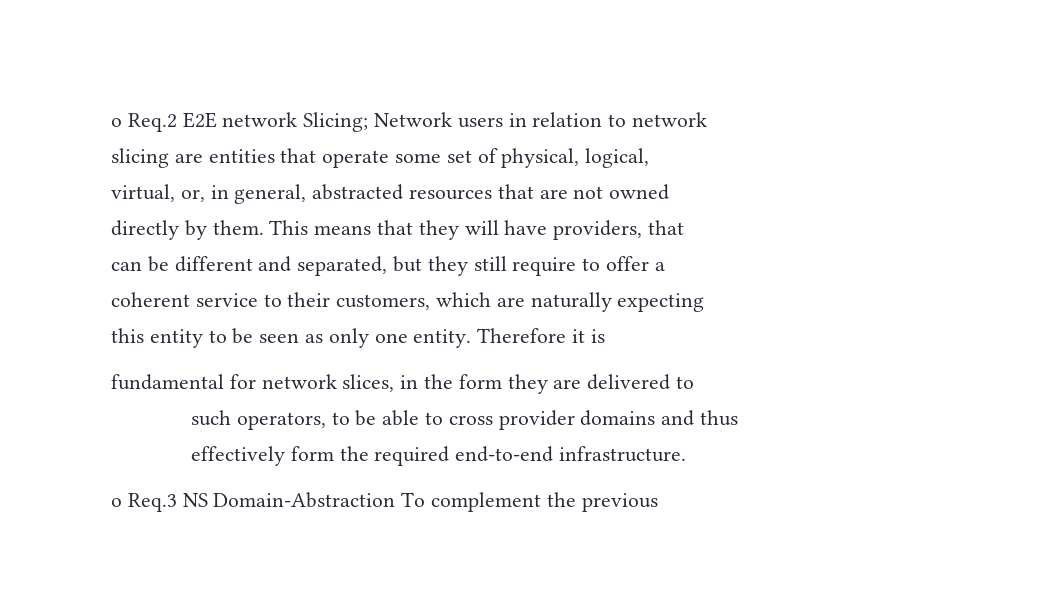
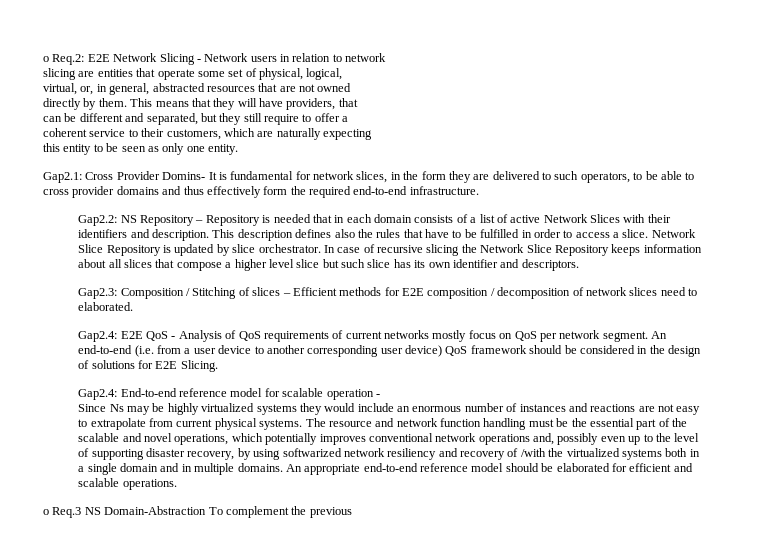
[111,112,369,132] o Req.2 E2E network Slicing; -> [43,53,201,65] o Req.2: E2E Network Slicing -
[477,328,605,343] Therefore it is // -> [43,171,227,183] // Gap2.1: Cross Provider Domins- It is
(695, 382) // -> (551, 176) none
(738, 418) // -> (204, 190) none
(686, 454) none -> [78,214,671,226] [78,229,696,241] [78,244,702,256] [78,259,579,271] [78,287,698,299] [78,302,134,311] [78,330,668,342] [78,345,702,357] [78,360,218,372] [78,388,380,400] [78,403,701,415] [78,418,688,430] [78,433,700,445] [78,448,700,460] [78,463,693,475] [78,478,177,490] // Gap2.2: NS Repository – Repository is needed that in each domain consists of a list of active Network Slices with their identifiers and description. This description defines also the rules that have to be fulfilled in order to access a slice. Network Slice Repository is updated by slice orchestrator. In case of recursive slicing the Network Slice Repository keeps information about all slices that compose a higher level slice but such slice has its own identifier and descriptors. // Gap2.3: Composition / Stitching of slices – Efficient methods for E2E composition / decomposition of network slices need to elaborated. // Gap2.4: E2E QoS - Analysis of QoS requirements of current networks mostly focus on QoS per network segment. An end-to-end (i.e. from a user device to another corresponding user device) QoS framework should be considered in the design of solutions for E2E Slicing. // Gap2.4: End-to-end reference model for scalable operation - // Since Ns may be highly virtualized systems they would include an enormous number of instances and reactions are not easy to extrapolate from current physical systems. The resource and network function handling must be the essential part of the scalable and novel operations, which potentially improves conventional network operations and, possibly even up to the level of supporting disaster recovery, by using softwarized network resiliency and recovery of /with the virtualized systems both in a single domain and in multiple domains. An appropriate end-to-end reference model should be elaborated for efficient and scalable operations.

